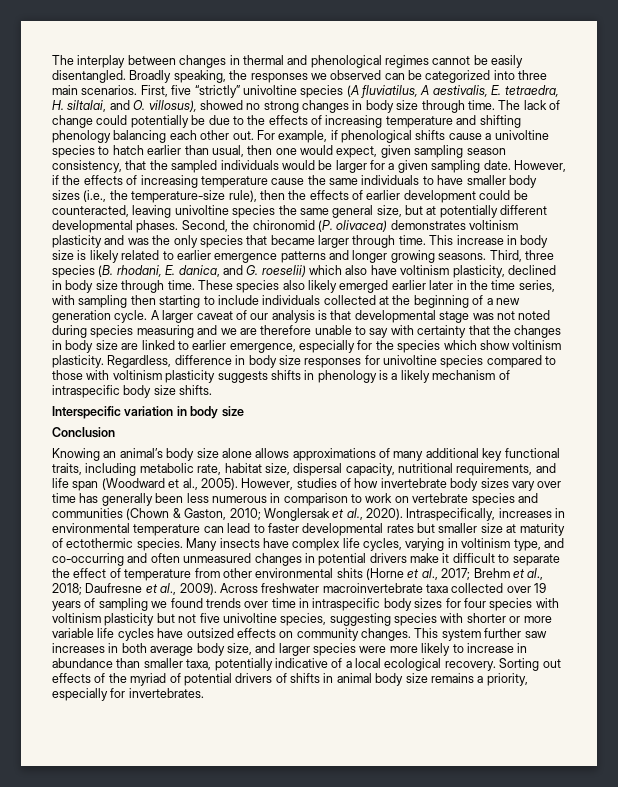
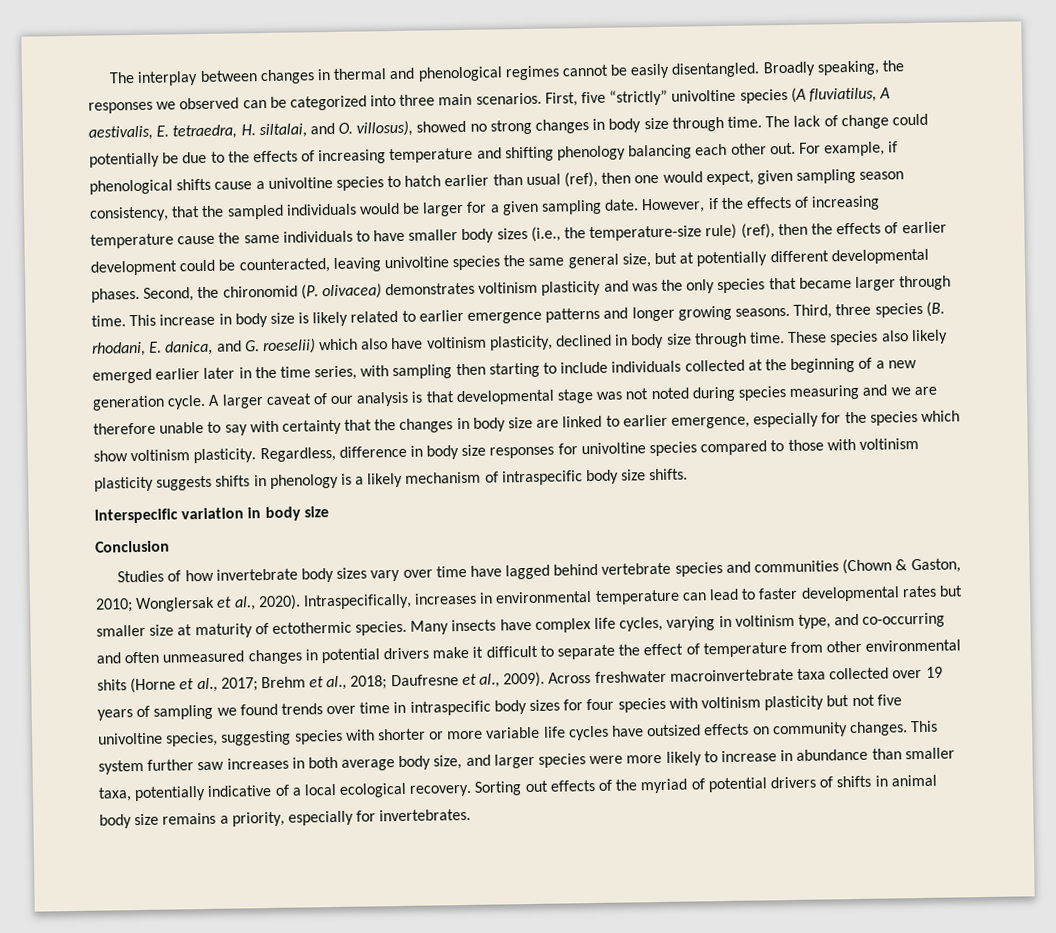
[211,145,244,157] usual, -> [525,171,599,188] usual (ref),
[228,190,257,202] rule), -> [705,223,775,240] rule) (ref),
[52,448,560,461] [52,463,556,476] [52,478,337,491] Knowing an animal’s body size alone allows approximations of many additional key functional traits, including metabolic rate, habitat size, dispersal capacity, nutritional requirements, and life span (Woodward et al., 2005). However, studies -> [117,570,165,583] Studies
[79,493,409,506] has generally been less numerous in comparison to work on -> [469,563,599,580] have lagged behind

